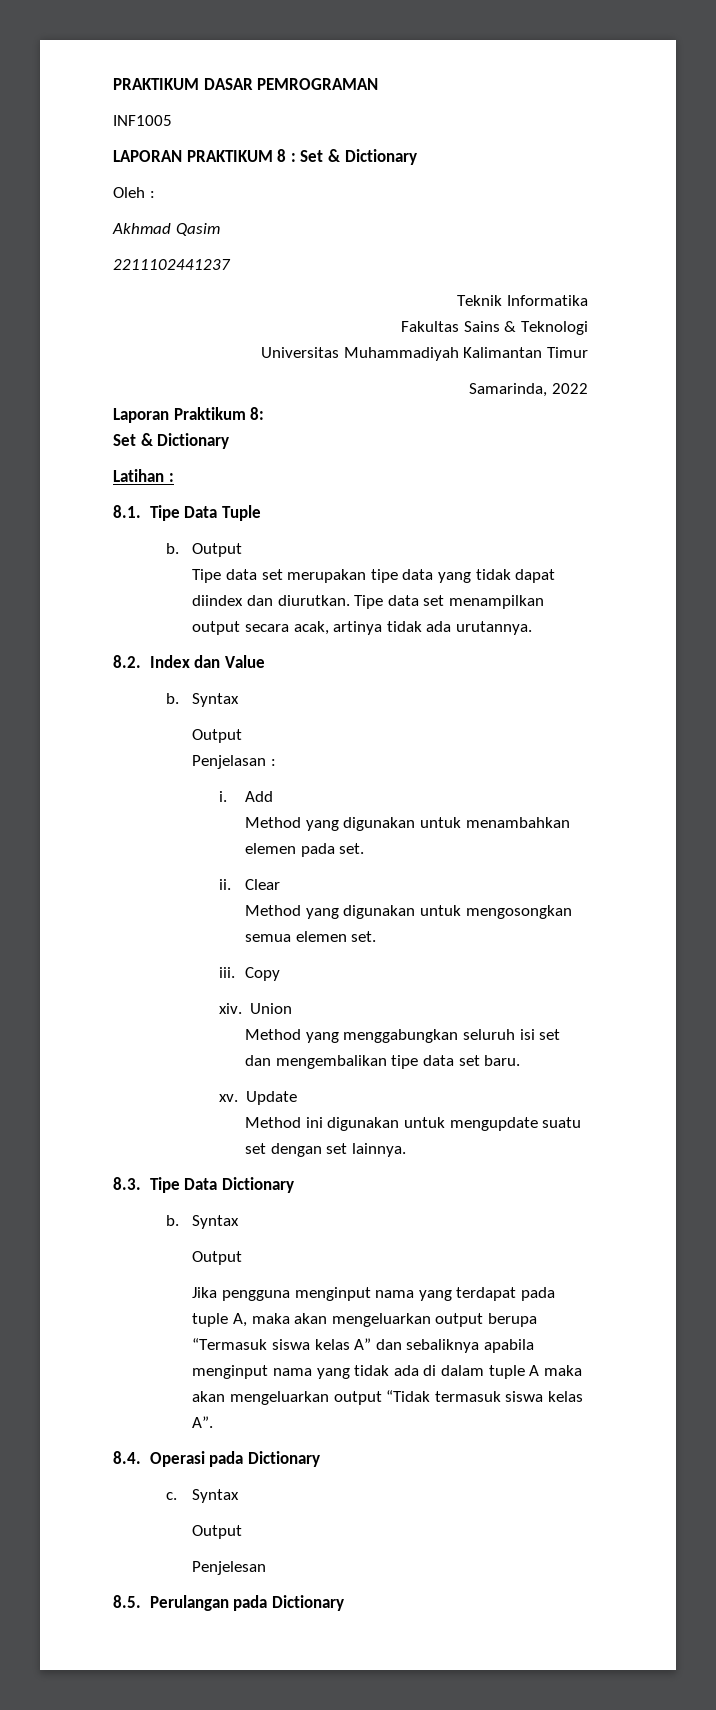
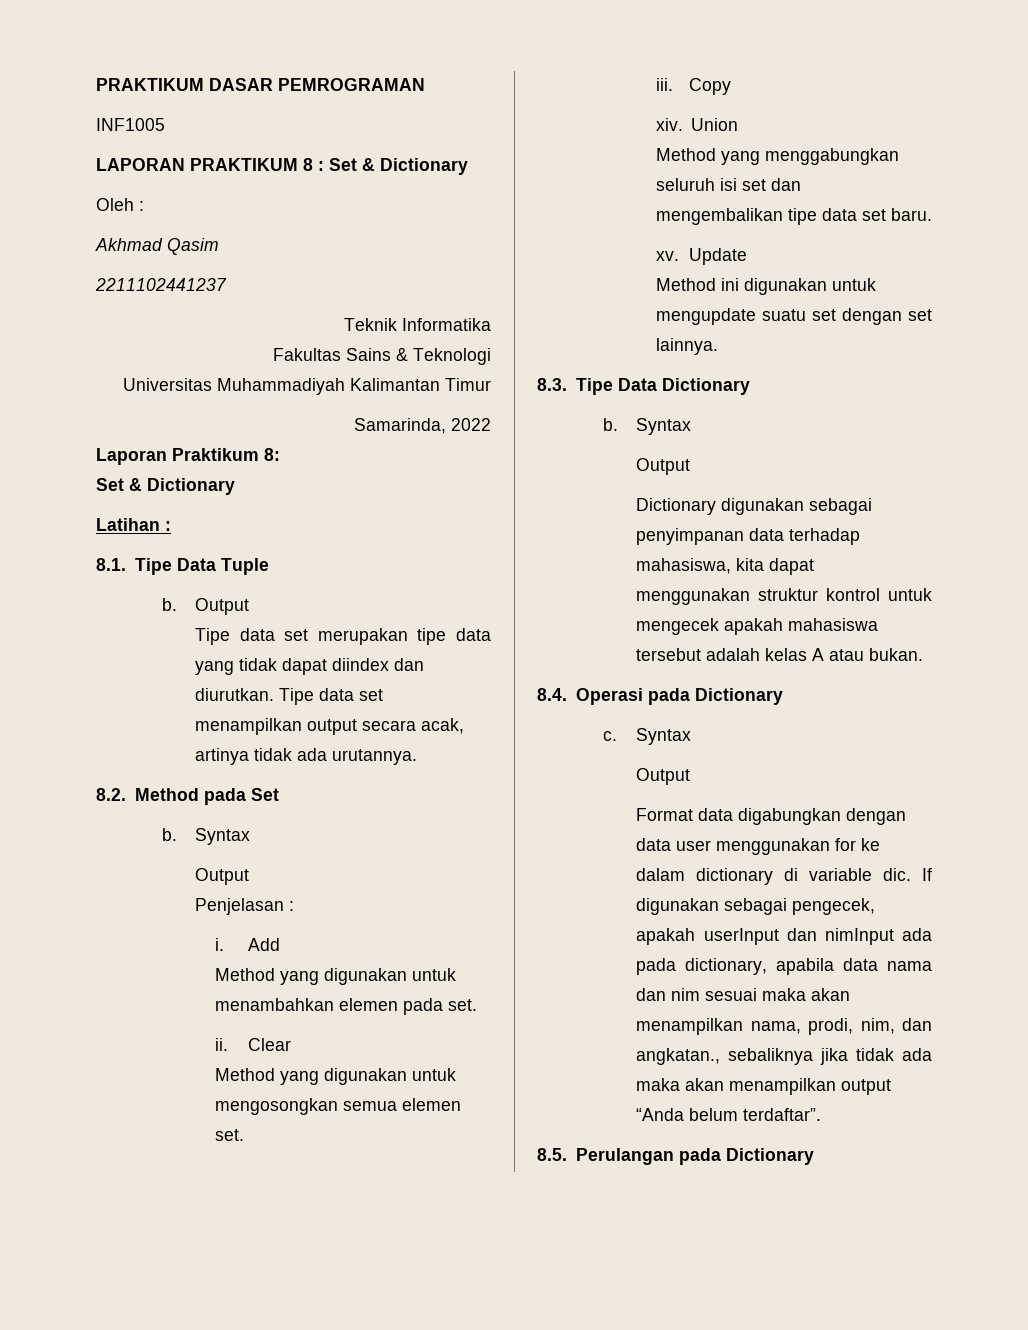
[149,655,265,668] Index dan Value -> [134,788,279,805] Method pada Set
[192,1287,555,1301] [192,1313,537,1327] [192,1338,534,1353] [192,1365,582,1379] [192,1390,583,1405] [192,1416,214,1428] Jika pengguna menginput nama yang terdapat pada tuple A, maka akan mengeluarkan output berupa “Termasuk siswa kelas A” dan sebaliknya apabila menginput nama yang tidak ada di dalam tuple A maka akan mengeluarkan output “Tidak termasuk siswa kelas A”. -> [636,498,873,515] [636,528,861,545] [636,558,815,575] [636,588,932,605] [636,618,879,635] [636,648,924,661] Dictionary digunakan sebagai penyimpanan data terhadap mahasiswa, kita dapat menggunakan struktur kontrol untuk mengecek apakah mahasiswa tersebut adalah kelas A atau bukan.
[192,1561,267,1575] Penjelesan -> [636,808,907,825] [636,838,881,855] [636,868,932,885] [636,898,876,915] [636,928,932,945] [636,958,932,975] [636,988,851,1001] [636,1018,932,1035] [636,1048,932,1065] [636,1078,892,1095] [636,1108,822,1121] Format data digabungkan dengan data user menggunakan for ke dalam dictionary di variable dic. If digunakan sebagai pengecek, apakah userInput dan nimInput ada pada dictionary, apabila data nama dan nim sesuai maka akan menampilkan nama, prodi, nim, dan angkatan., sebaliknya jika tidak ada maka akan menampilkan output “Anda belum terdaftar”.

